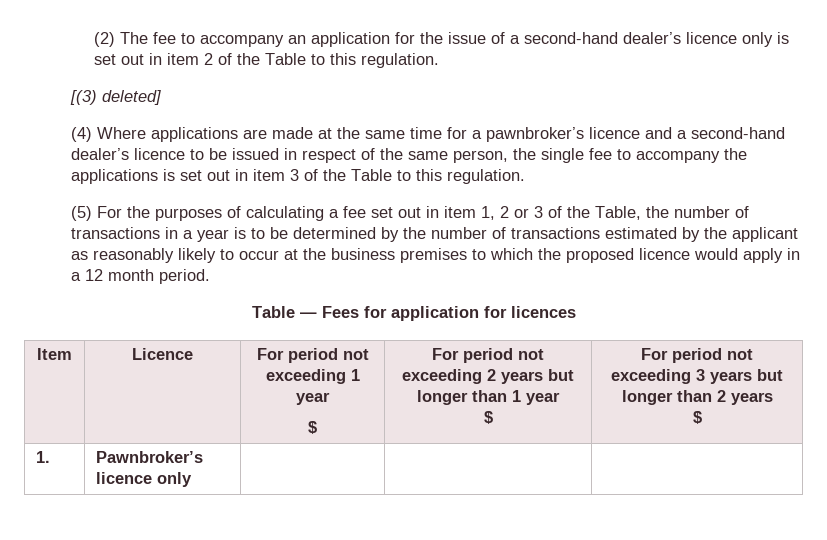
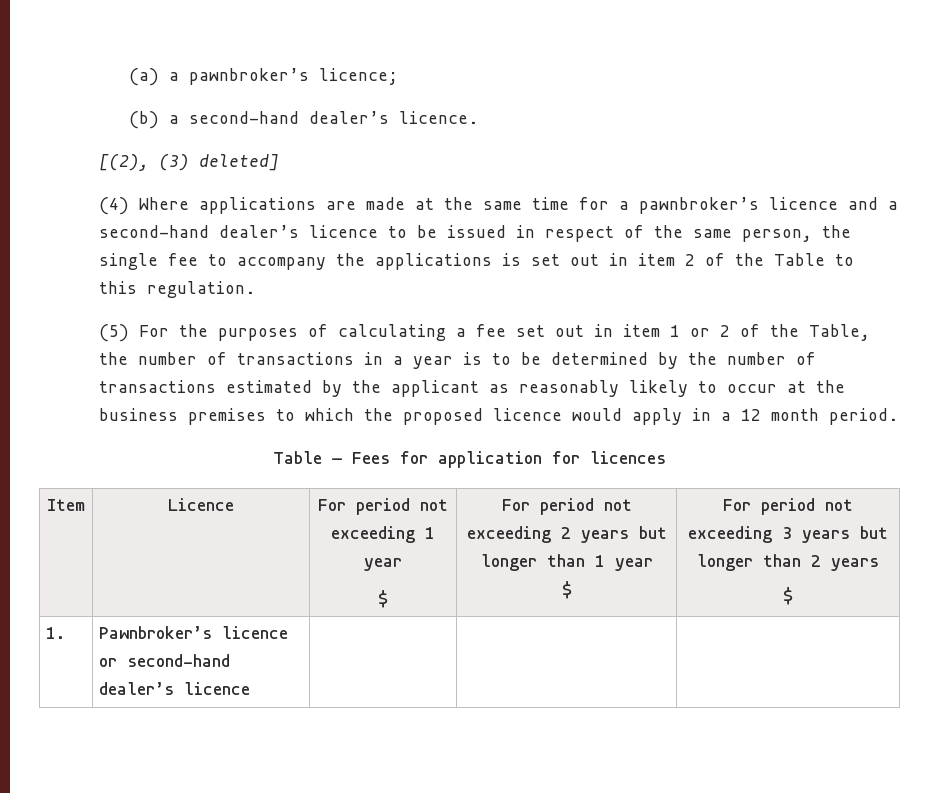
[94,32,790,47] [94,53,440,68] [69,90,97,105] (2) The fee to accompany an application for the issue of a second-hand dealer’s licence only is set out in item 2 of the Table to this regulation. // [(3) -> [129,68,399,86] [129,111,479,129] [99,154,190,171] (a) a pawnbroker’s licence; // (b) a second-hand dealer’s licence. // [(2), (3)
[289,169,299,181] 3 -> [685,254,696,266] 2
[480,206,543,220] 1, 2 or 3 -> [670,325,731,337] 1 or 2
[157,472,193,487] only -> [99,654,231,667] [99,682,251,695] or second-hand dealer’s licence

